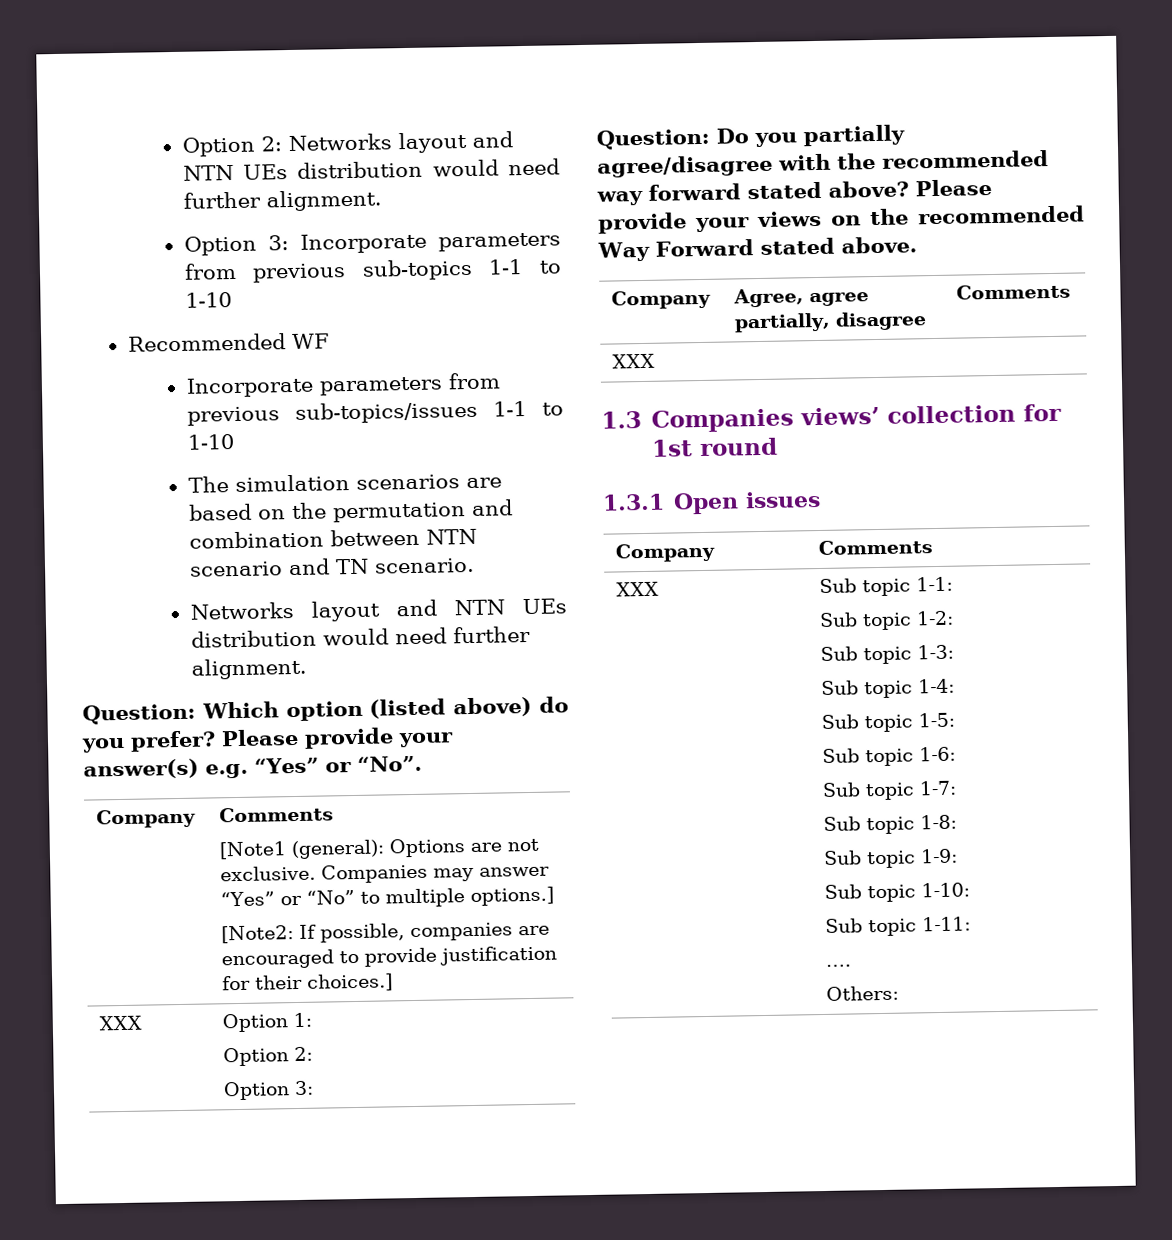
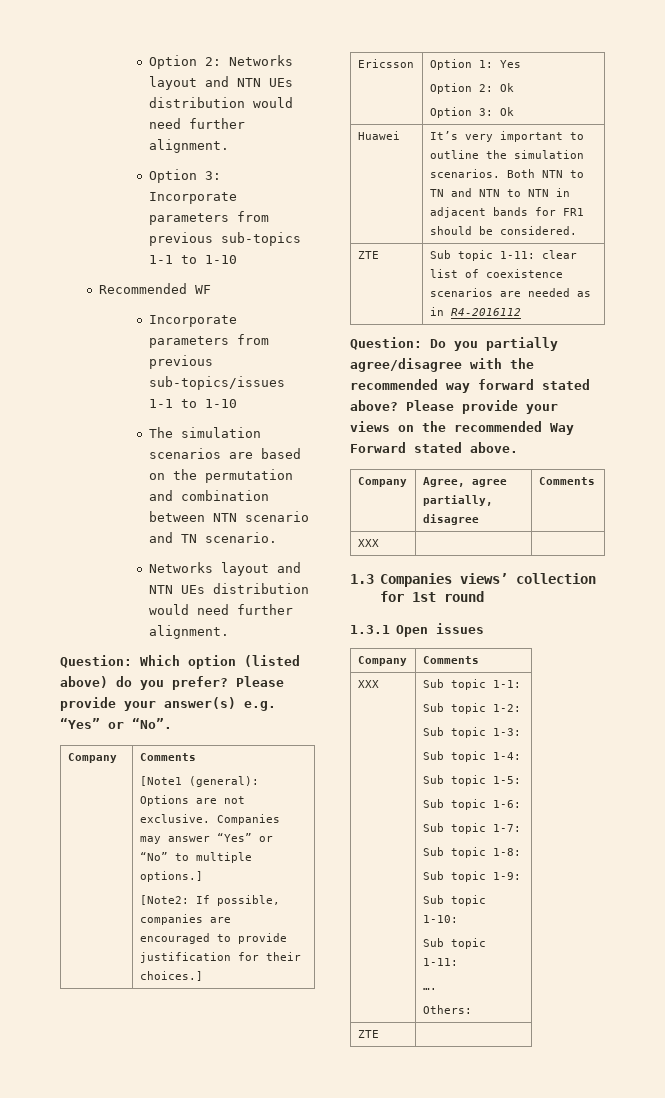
[99,1015,143,1031] XXX -> [357,59,414,68] Ericsson
[223,1046,314,1067] [223,1080,315,1101] // Option 2: // Option 3: -> [499,60,521,68] [429,83,514,94] [429,107,514,118] [357,131,400,140] [429,131,584,142] [429,150,584,159] [429,169,584,178] [429,188,570,197] [429,207,584,218] [429,226,577,235] [357,251,379,259] [429,250,577,261] [429,269,563,278] [429,288,591,297] [429,307,521,316] Yes // Option 2: Ok // Option 3: Ok // Huawei | It’s very important to outline the simulation scenarios. Both NTN to TN and NTN to NTN in adjacent bands for FR1 should be considered. // ZTE | Sub topic 1-11: clear list of coexistence scenarios are needed as in R4-2016112
(900, 993) none -> [357,1030,379,1038] // ZTE |

